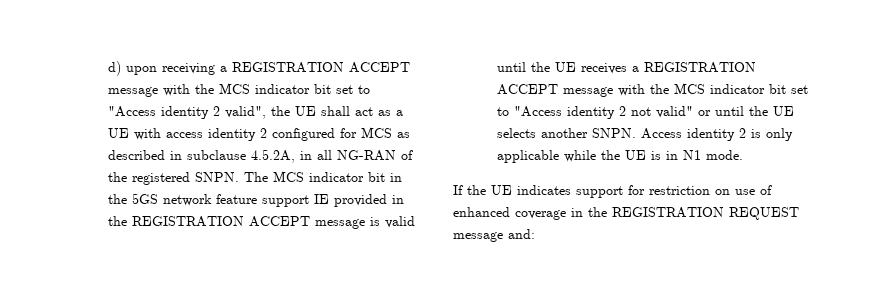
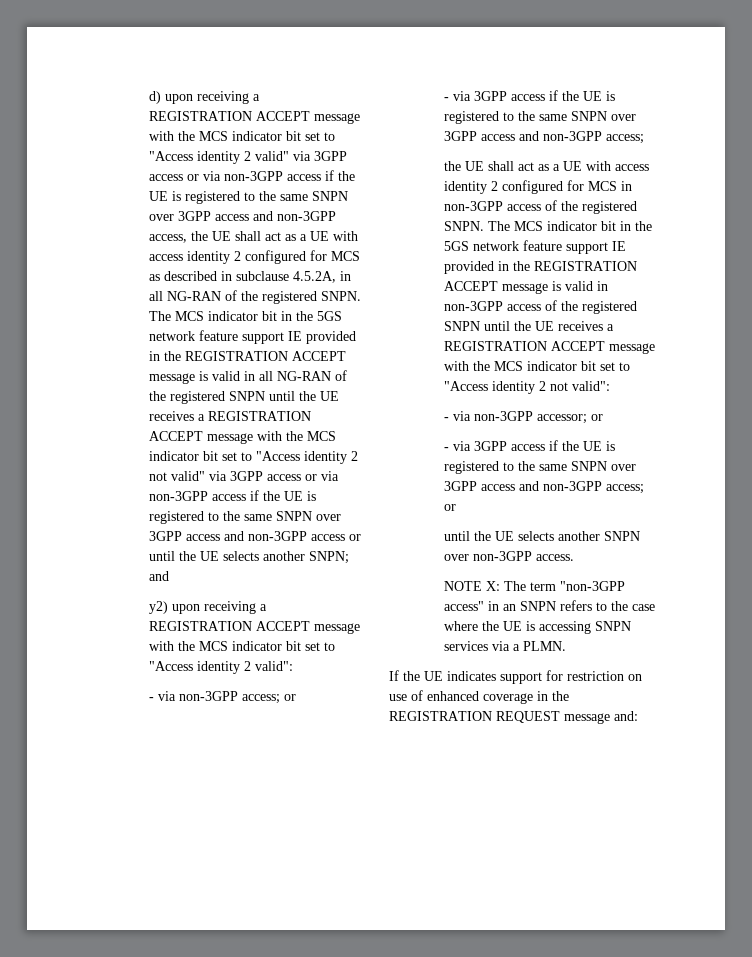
[224,106,266,119] valid", -> [255,151,348,161] [149,170,356,181] [149,191,349,204] [149,211,337,221] [149,234,188,243] valid" via 3GPP access or via non-3GPP access if the UE is registered to the same SNPN over 3GPP access and non-3GPP access,
(415, 222) none -> [244,370,348,381] [149,391,266,404] in all NG-RAN of the registered SNPN
(693, 112) none -> [209,471,340,481] [149,490,317,501] [149,511,342,524] [149,531,346,541] via 3GPP access or via non-3GPP access if the UE is registered to the same SNPN over 3GPP access and non-3GPP access
[591,128,793,141] [496,150,743,163] SNPN. Access identity 2 is only applicable while the UE is in N1 mode. -> [309,551,350,564] [149,571,170,581] [149,601,268,614] [149,621,361,634] [149,641,336,651] [149,661,294,674] [149,691,297,704] [444,90,616,101] [444,111,637,124] [444,131,645,144] [444,161,650,171] [444,180,633,194] [444,200,638,214] [444,221,653,231] [444,240,627,254] [444,261,638,274] [444,281,609,294] [444,300,638,314] [444,321,615,331] [444,341,656,354] [444,361,631,371] [444,381,611,394] [444,411,604,424] [444,440,616,451] [444,461,637,474] [444,481,645,494] [444,504,457,511] [444,531,641,541] [444,551,575,561] [444,581,626,591] [444,600,656,611] [444,621,632,634] [444,641,567,651] SNPN; and // y2) upon receiving a REGISTRATION ACCEPT message with the MCS indicator bit set to "Access identity 2 valid": // - via non-3GPP access; or // - via 3GPP access if the UE is registered to the same SNPN over 3GPP access and non-3GPP access; // the UE shall act as a UE with access identity 2 configured for MCS in non-3GPP access of the registered SNPN. The MCS indicator bit in the 5GS network feature support IE provided in the REGISTRATION ACCEPT message is valid in non-3GPP access of the registered SNPN until the UE receives a REGISTRATION ACCEPT message with the MCS indicator bit set to "Access identity 2 not valid": // - via non-3GPP accessor; or // - via 3GPP access if the UE is registered to the same SNPN over 3GPP access and non-3GPP access; or // until the UE selects another SNPN over non-3GPP access. // NOTE X: The term "non-3GPP access" in an SNPN refers to the case where the UE is accessing SNPN services via a PLMN.

